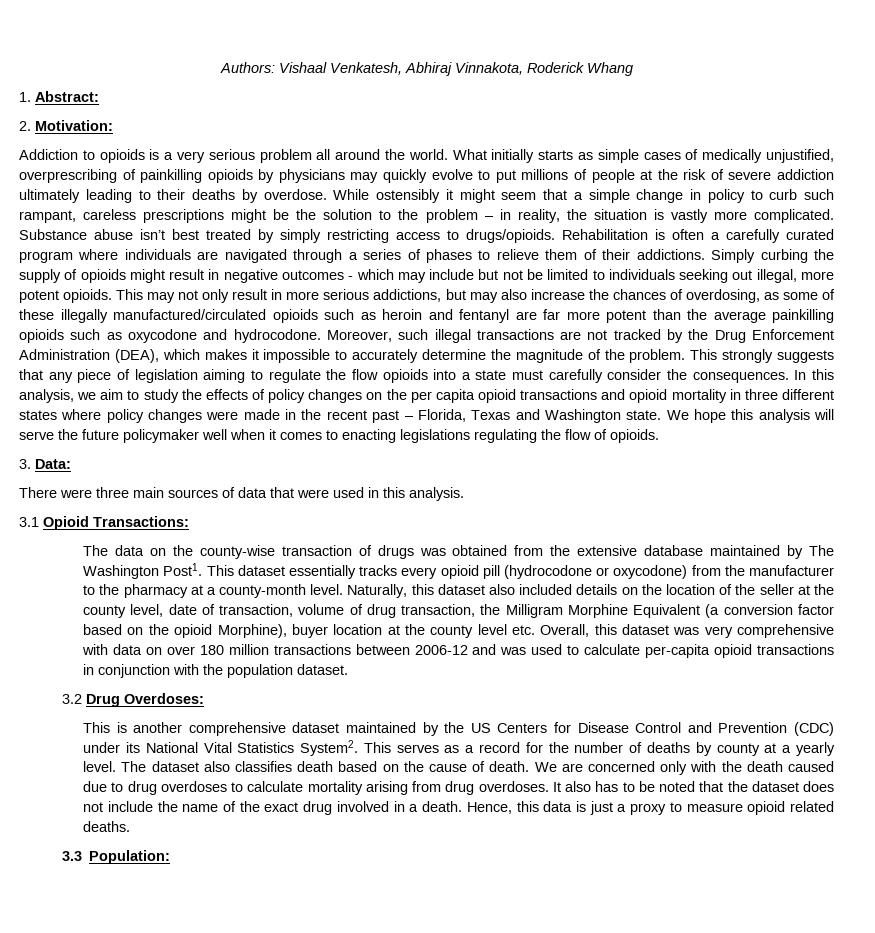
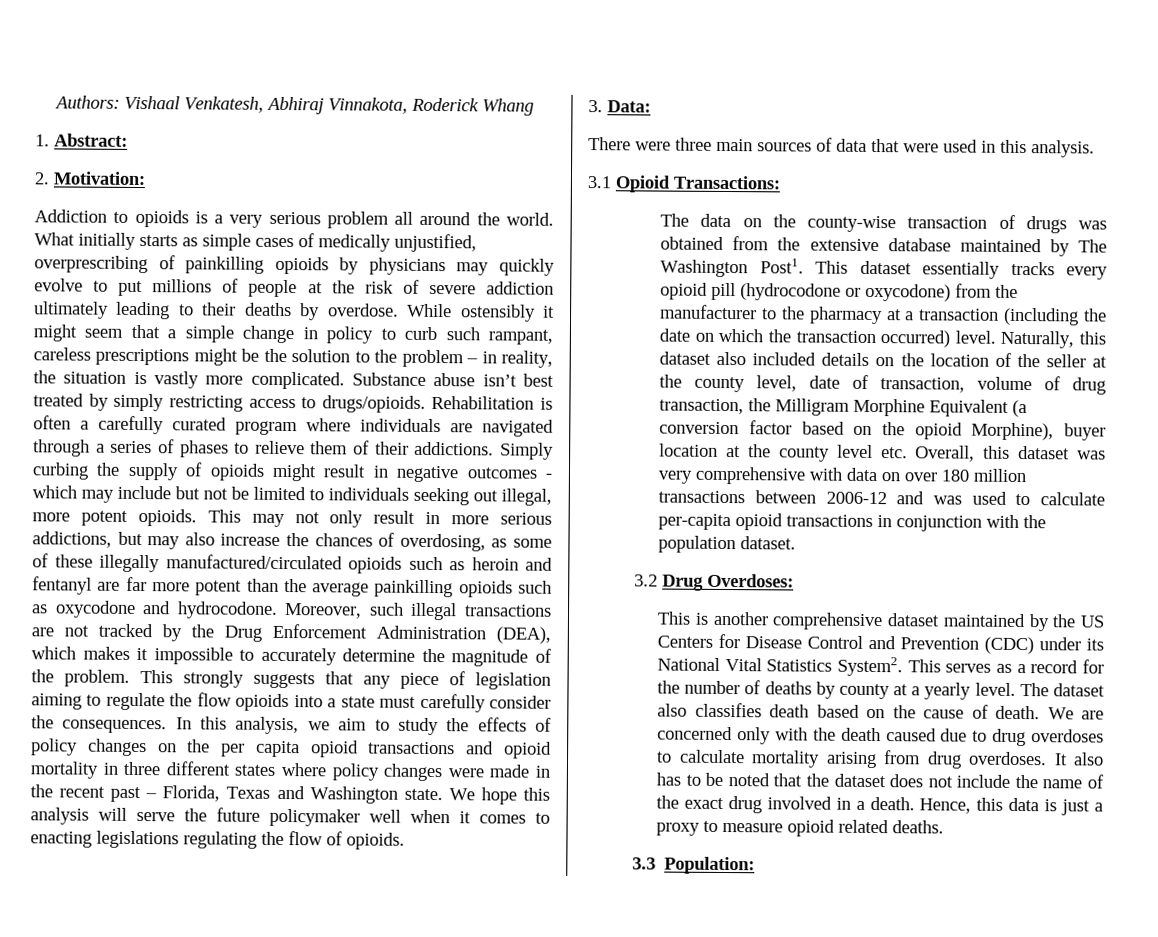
[219,584,307,598] county-month -> [919,307,1107,326] [659,328,951,348] transaction (including the date on which the transaction occurred)

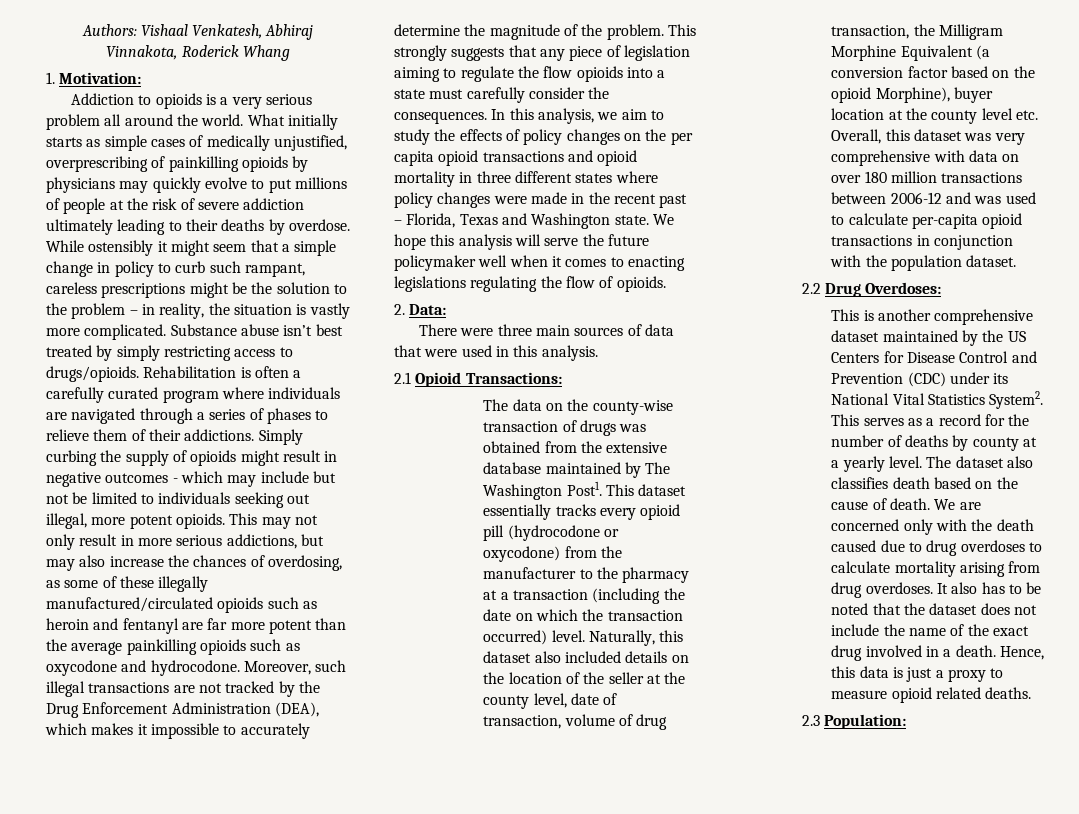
[54,133,128,147] [34,172,50,185] Abstract: // 2. -> (55, 78) none
[588,100,603,113] 3. -> [394,304,405,315] 2.
[587,176,611,189] 3.1 -> [394,372,411,384] 2.1
[633,574,658,587] 3.2 -> [801,283,821,294] 2.2
[631,857,656,870] 3.3 -> [801,715,820,726] 2.3

